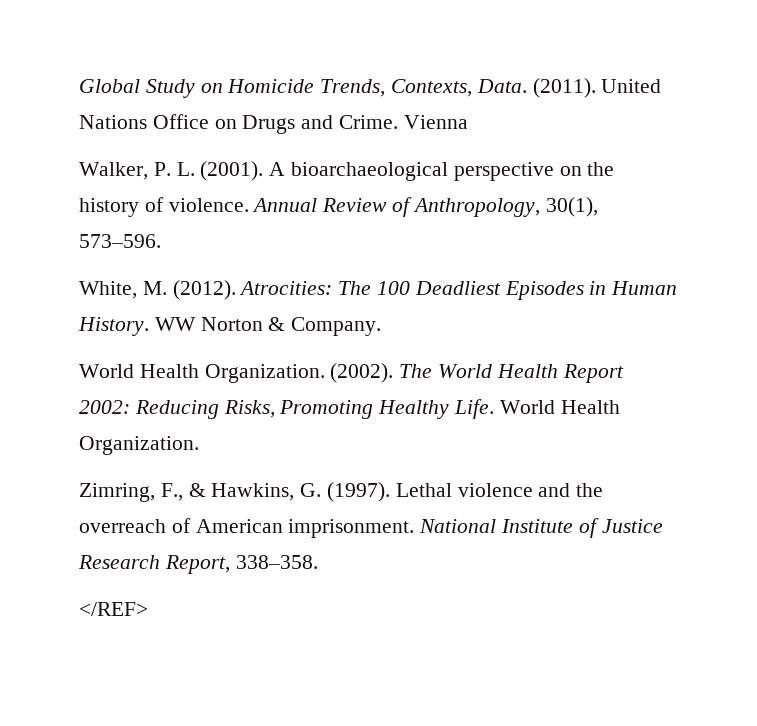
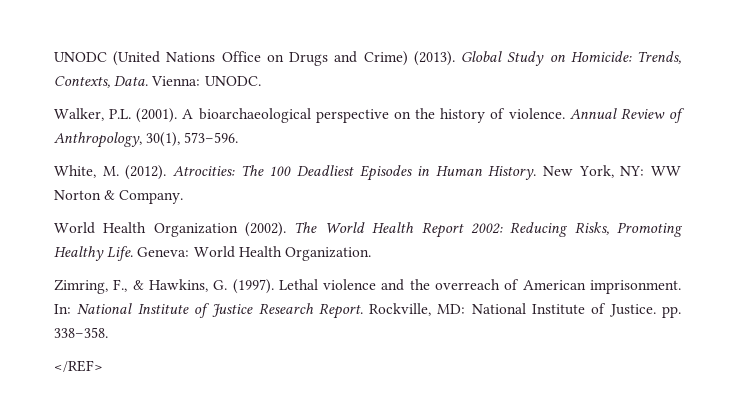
[79,78,662,98] Global Study on Homicide Trends, Contexts, Data. (2011). United -> [54,51,161,66] UNODC (United
[339,115,468,129] Crime. Vienna -> [363,51,681,66] [54,76,261,88] Crime) (2013). Global Study on Homicide: Trends, Contexts, Data. Vienna: UNODC.
[153,162,195,176] P. L. -> [109,109,132,119] P.L.
(149, 326) none -> [543,165,645,178] New York, NY:
[204,364,325,383] Organization. -> [153,223,238,237] Organization
(495, 409) none -> [137,247,190,257] Geneva:
(415, 528) none -> [54,304,71,314] In:
[164,555,230,574] Report, -> [318,303,681,319] Report. Rockville, MD: National Institute of Justice. pp.

